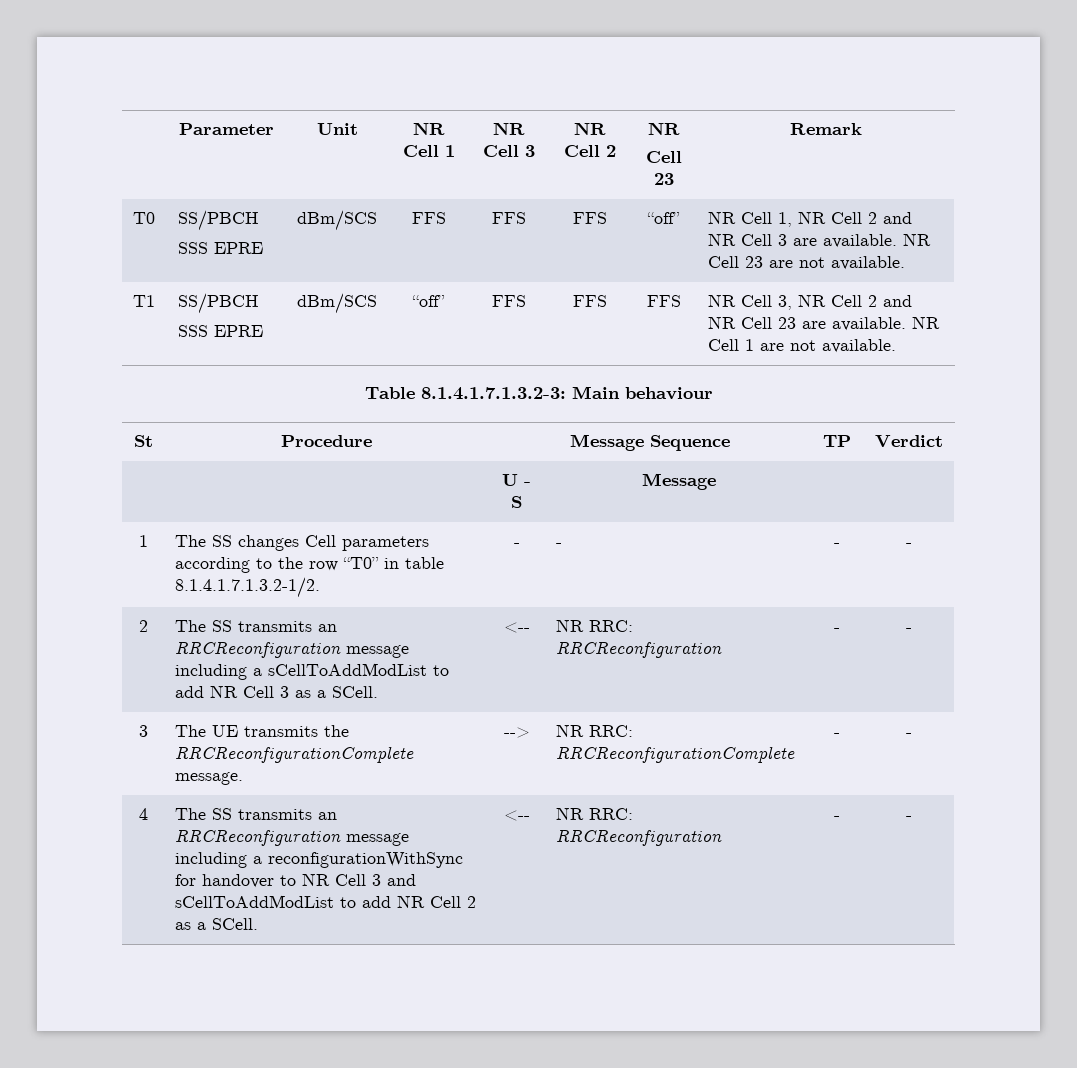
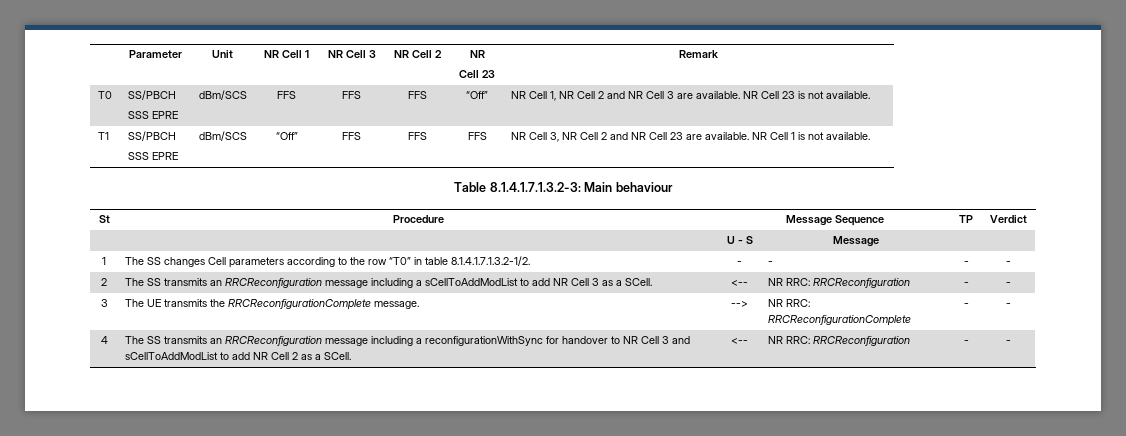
[647,212,680,224] “off” -> [466,91,488,99] “Off”
[769,260,794,268] are -> [797,91,805,99] is
[412,295,445,307] “off” -> [275,132,298,140] “Off”
[760,343,785,351] are -> [797,132,805,140] is

